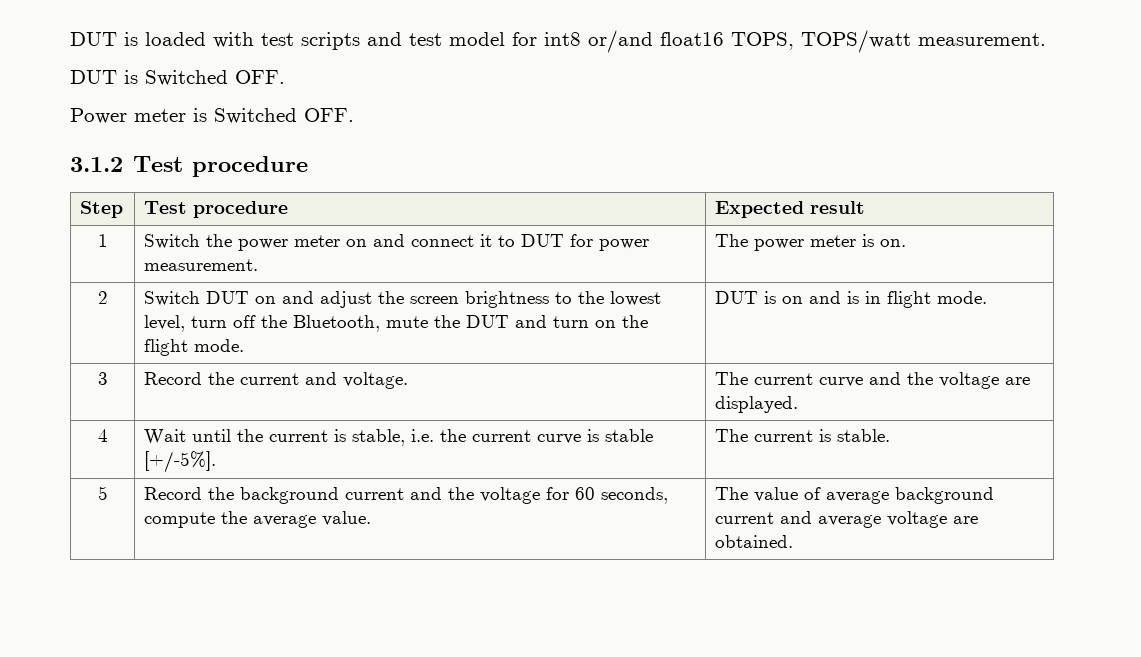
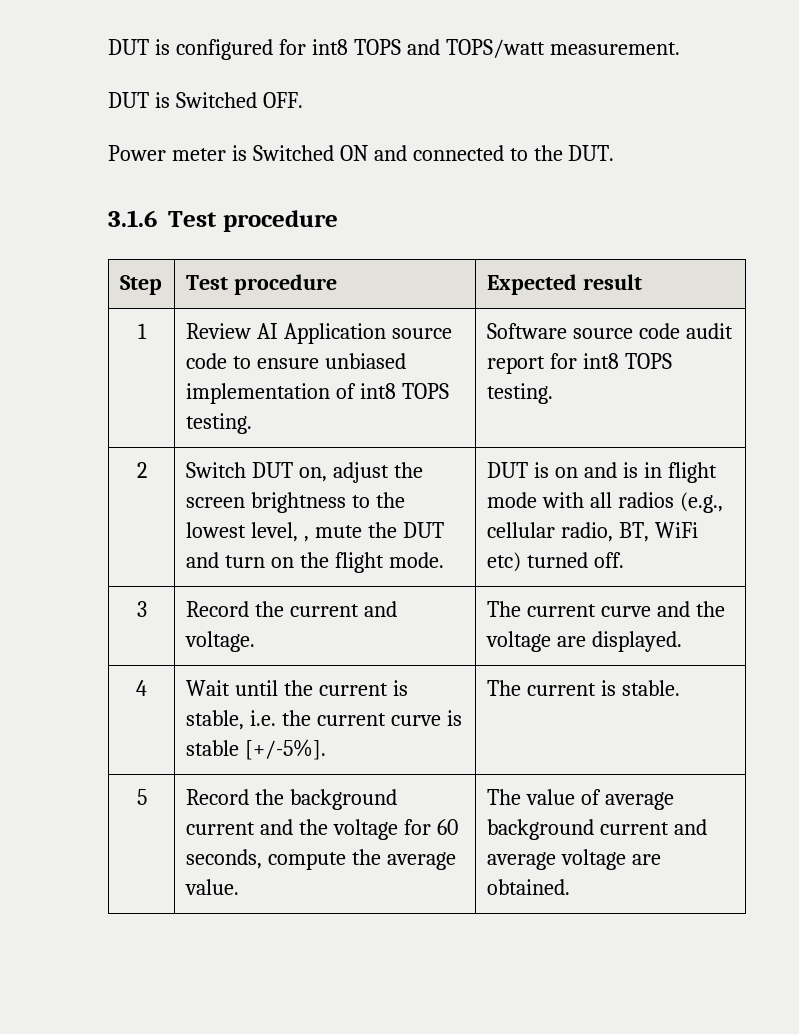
[70,30,794,53] DUT is loaded with test scripts and test model for int8 or/and float16 TOPS, -> [108,39,440,60] DUT is configured for int8 TOPS and
[304,108,354,122] [70,157,123,172] OFF. // 3.1.2 -> [339,145,615,161] [108,210,157,227] ON and connected to the DUT. // 3.1.6
[144,234,650,251] [144,259,259,271] [715,234,907,251] Switch the power meter on and connect it to DUT for power measurement. | The power meter is on. -> [185,323,452,344] [185,353,406,369] [185,383,449,404] [185,413,252,434] [486,323,733,339] [486,353,672,374] [486,383,553,404] Review AI Application source code to ensure unbiased implementation of int8 TOPS testing. | Software source code audit report for int8 TOPS testing.
[255,291,315,304] on and -> [298,467,327,482] on,
[191,315,381,332] turn off the Bluetooth, -> [303,536,309,542] ,
[937,291,988,304] mode. -> [486,492,723,513] [486,522,698,542] [486,552,624,572] mode with all radios (e.g., cellular radio, BT, WiFi etc) turned off.

